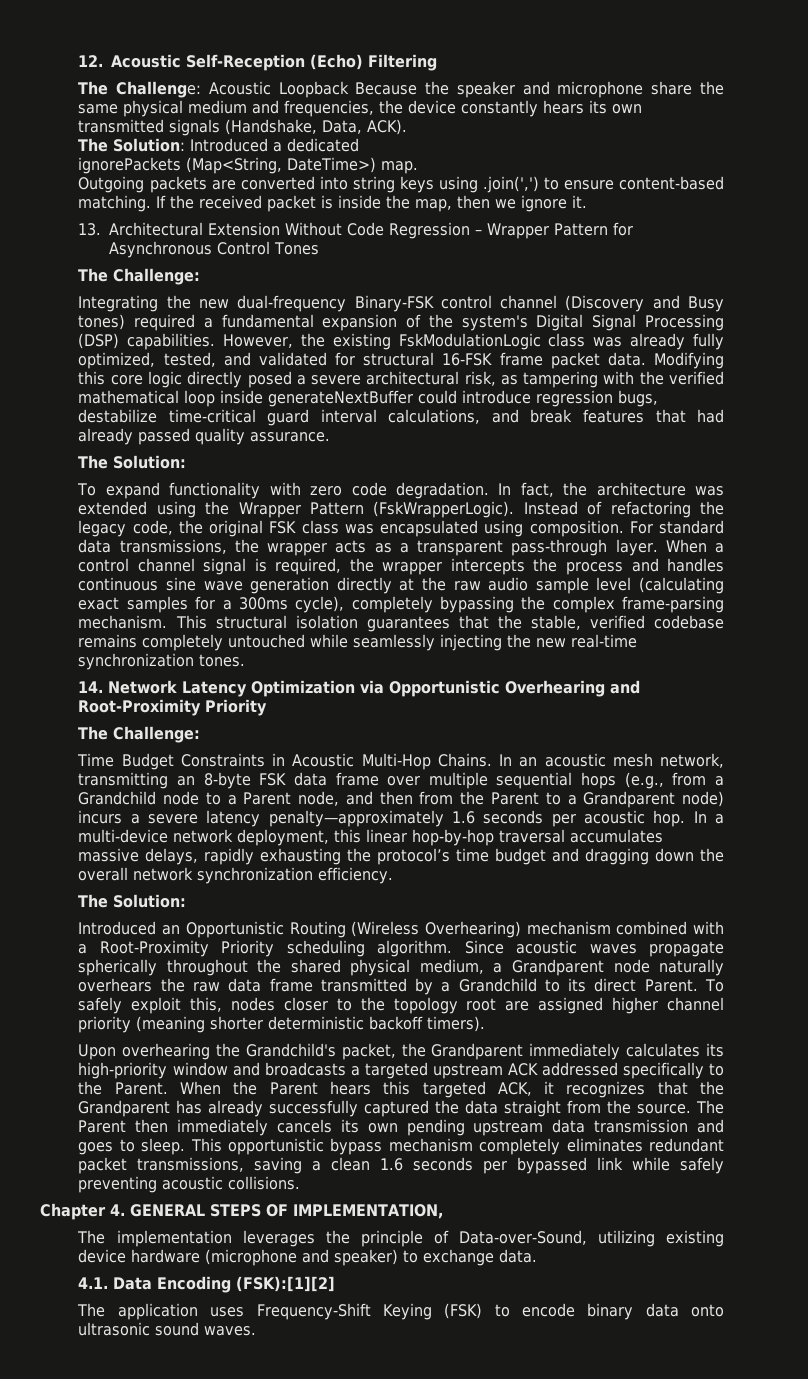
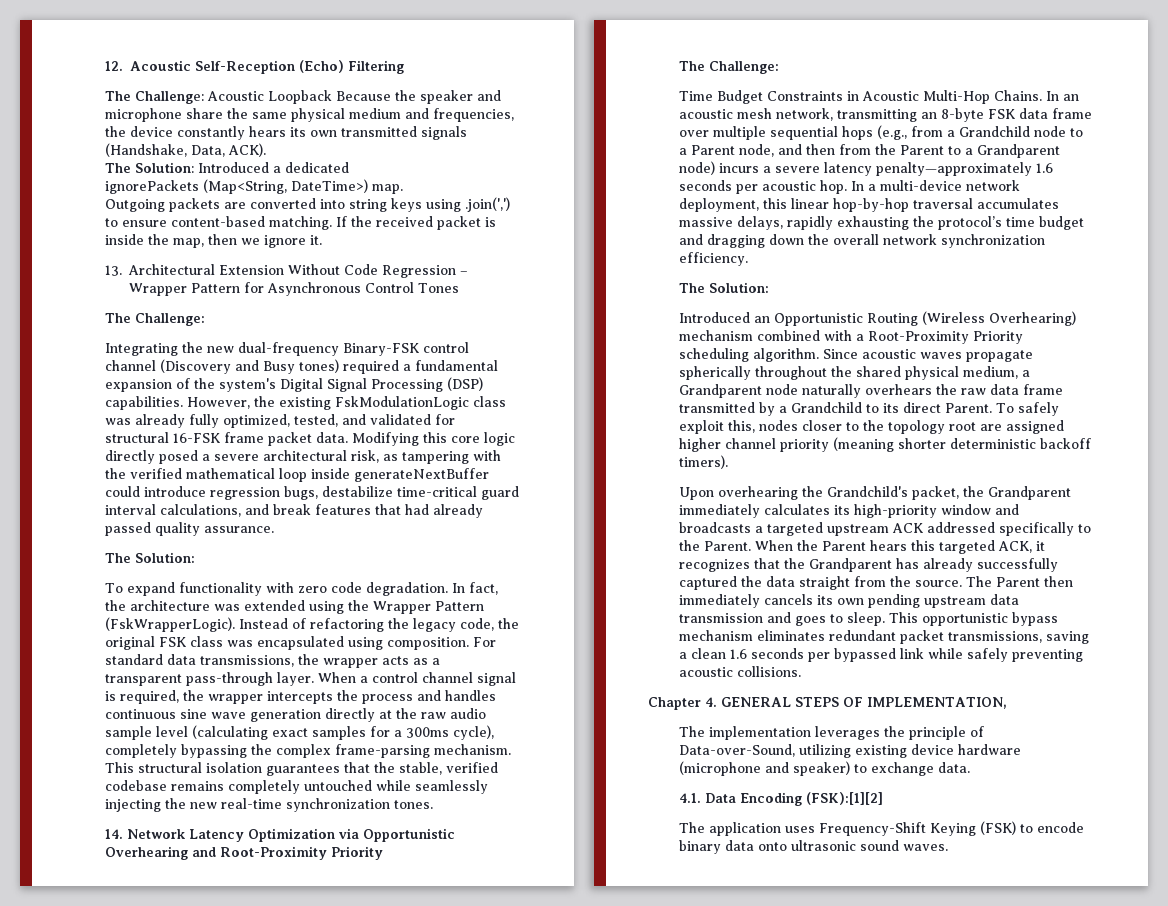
[479,1138,561,1155] completely -> (754, 635) none

